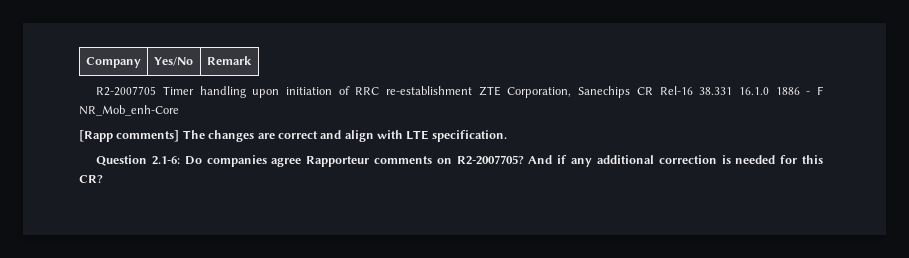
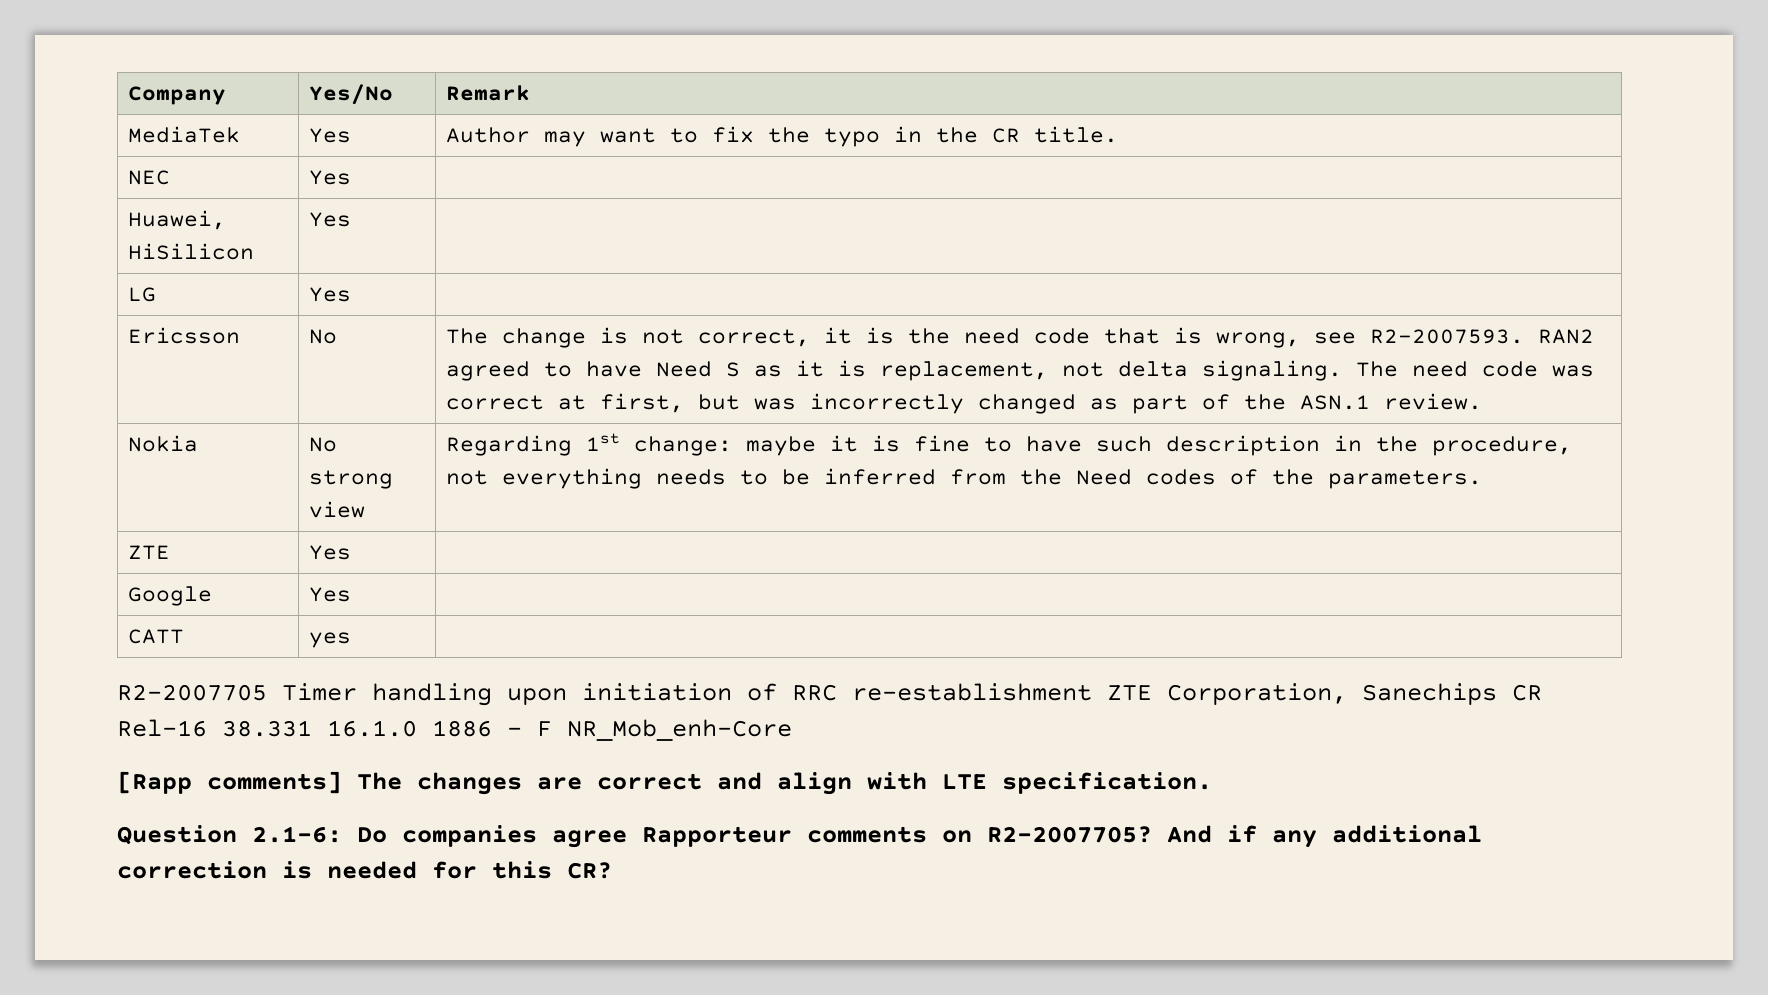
(252, 60) none -> [128,126,241,143] [309,128,352,143] [446,126,1119,147] [128,170,171,185] [309,170,352,185] [128,210,227,230] [128,243,255,260] [309,212,352,227] [128,287,157,302] [309,287,352,302] [128,327,241,344] [309,329,338,344] [446,327,1595,348] [446,360,1595,381] [446,393,1483,414] [128,435,199,452] [309,437,338,452] [309,470,394,489] [309,501,366,518] [446,433,1573,456] [446,468,1483,489] [128,545,171,560] [309,545,352,560] [128,586,213,606] [309,587,352,602] [128,629,185,644] [309,632,352,648] // MediaTek | Yes | Author may want to fix the typo in the CR title. // NEC | Yes | // Huawei, HiSilicon | Yes | // LG | Yes | // Ericsson | No | The change is not correct, it is the need code that is wrong, see R2-2007593. RAN2 agreed to have Need S as it is replacement, not delta signaling. The need code was correct at first, but was incorrectly changed as part of the ASN.1 review. // Nokia | No strong view | Regarding 1st change: maybe it is fine to have such description in the procedure, not everything needs to be inferred from the Need codes of the parameters. // ZTE | Yes | // Google | Yes | // CATT | yes |

